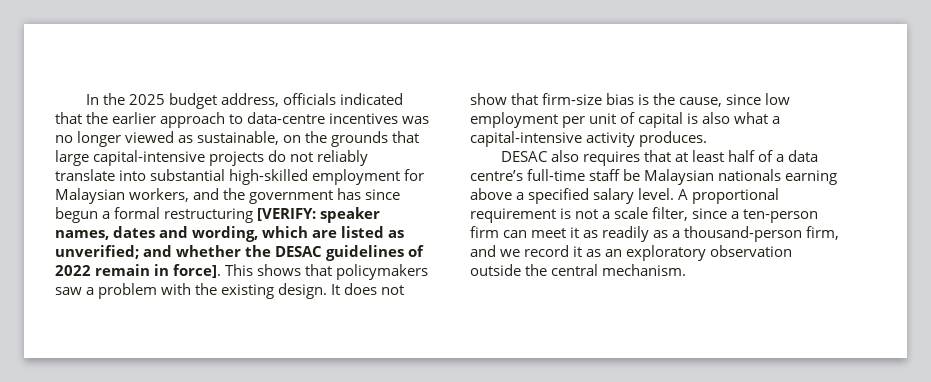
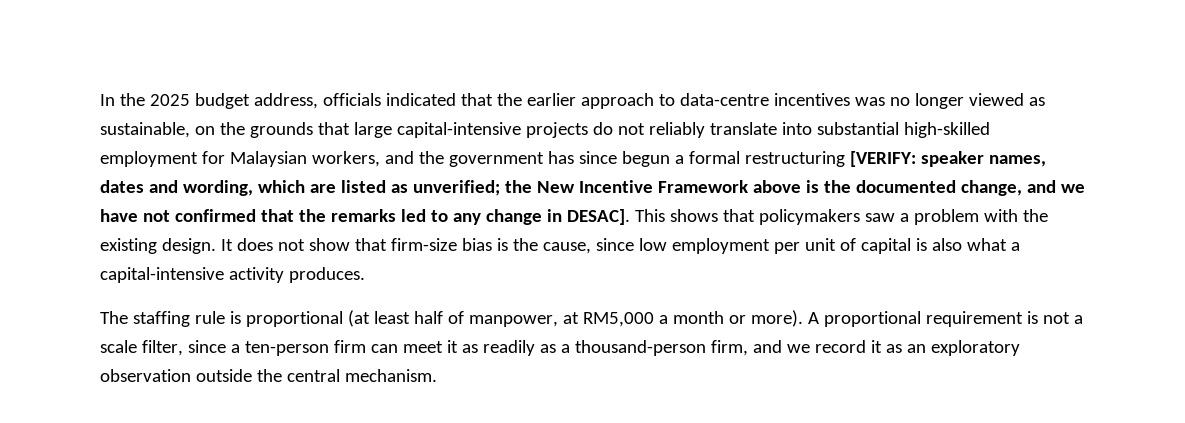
[143,245,425,261] [55,264,222,278] and whether the DESAC guidelines of 2022 remain in force]. -> [504,180,1085,196] [100,209,630,225] the New Incentive Framework above is the documented change, and we have not confirmed that the remarks led to any change in DESAC].
[500,150,819,166] [470,169,838,185] [470,188,675,204] DESAC also requires that at least half of a data centre’s full-time staff be Malaysian nationals earning above a specified salary level. -> [100,310,803,327] The staffing rule is proportional (at least half of manpower, at RM5,000 a month or more).

